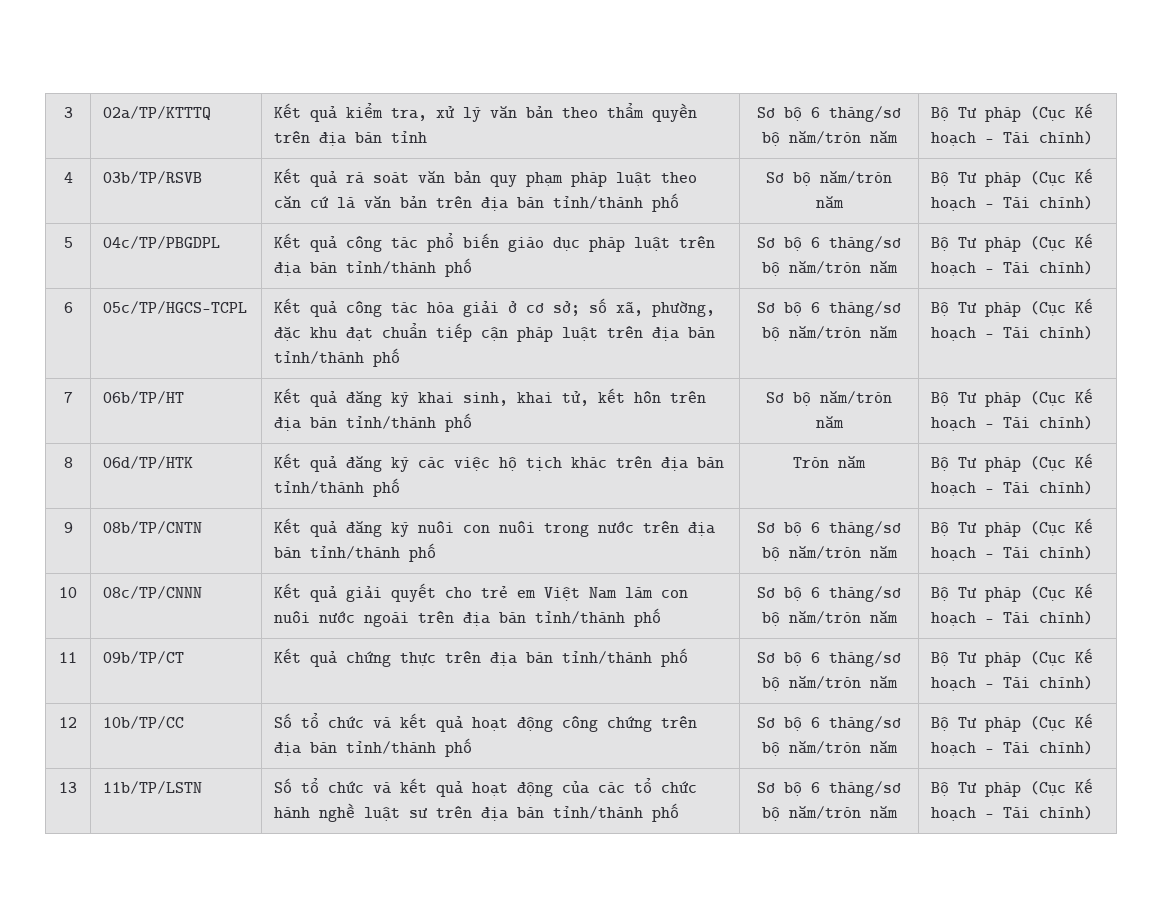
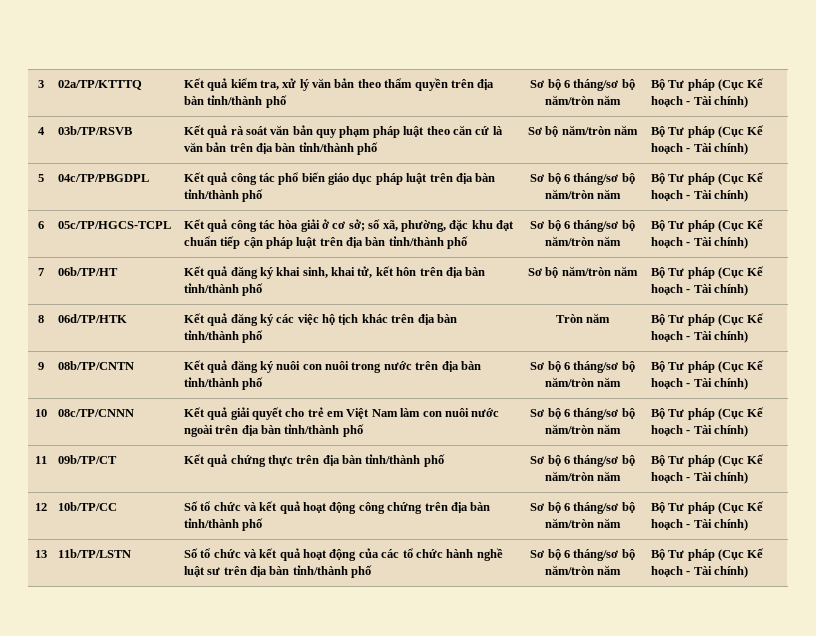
[391,131,428,143] tỉnh -> [207,95,287,108] tỉnh/thành phố

